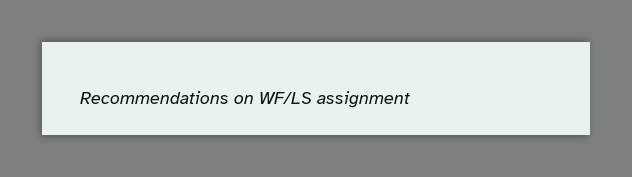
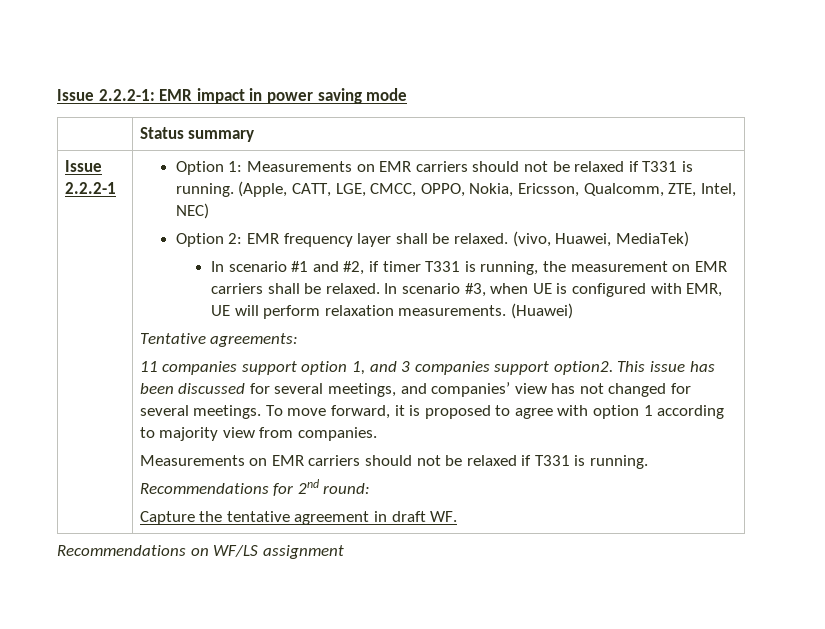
(80, 97) none -> [57,88,408,104] [139,127,255,142] [64,160,102,172] [64,182,116,194] [175,161,693,175] [175,181,736,197] [175,203,209,219] [175,231,689,247] [211,261,727,275] [211,283,723,297] [211,303,574,319] [139,333,299,347] [139,361,715,375] [139,382,692,397] [139,405,725,419] [139,427,377,441] [139,455,649,469] [139,479,371,496] [139,511,458,525] Issue 2.2.2-1: EMR impact in power saving mode // | Status summary // Issue 2.2.2-1 | Option 1: Measurements on EMR carriers should not be relaxed if T331 is running. (Apple, CATT, LGE, CMCC, OPPO, Nokia, Ericsson, Qualcomm, ZTE, Intel, NEC) // Option 2: EMR frequency layer shall be relaxed. (vivo, Huawei, MediaTek) // In scenario #1 and #2, if timer T331 is running, the measurement on EMR carriers shall be relaxed. In scenario #3, when UE is configured with EMR, UE will perform relaxation measurements. (Huawei) // Tentative agreements: // 11 companies support option 1, and 3 companies support option2. This issue has been discussed for several meetings, and companies’ view has not changed for several meetings. To move forward, it is proposed to agree with option 1 according to majority view from companies. // Measurements on EMR carriers should not be relaxed if T331 is running. // Recommendations for 2nd round: // Capture the tentative agreement in draft WF. //

